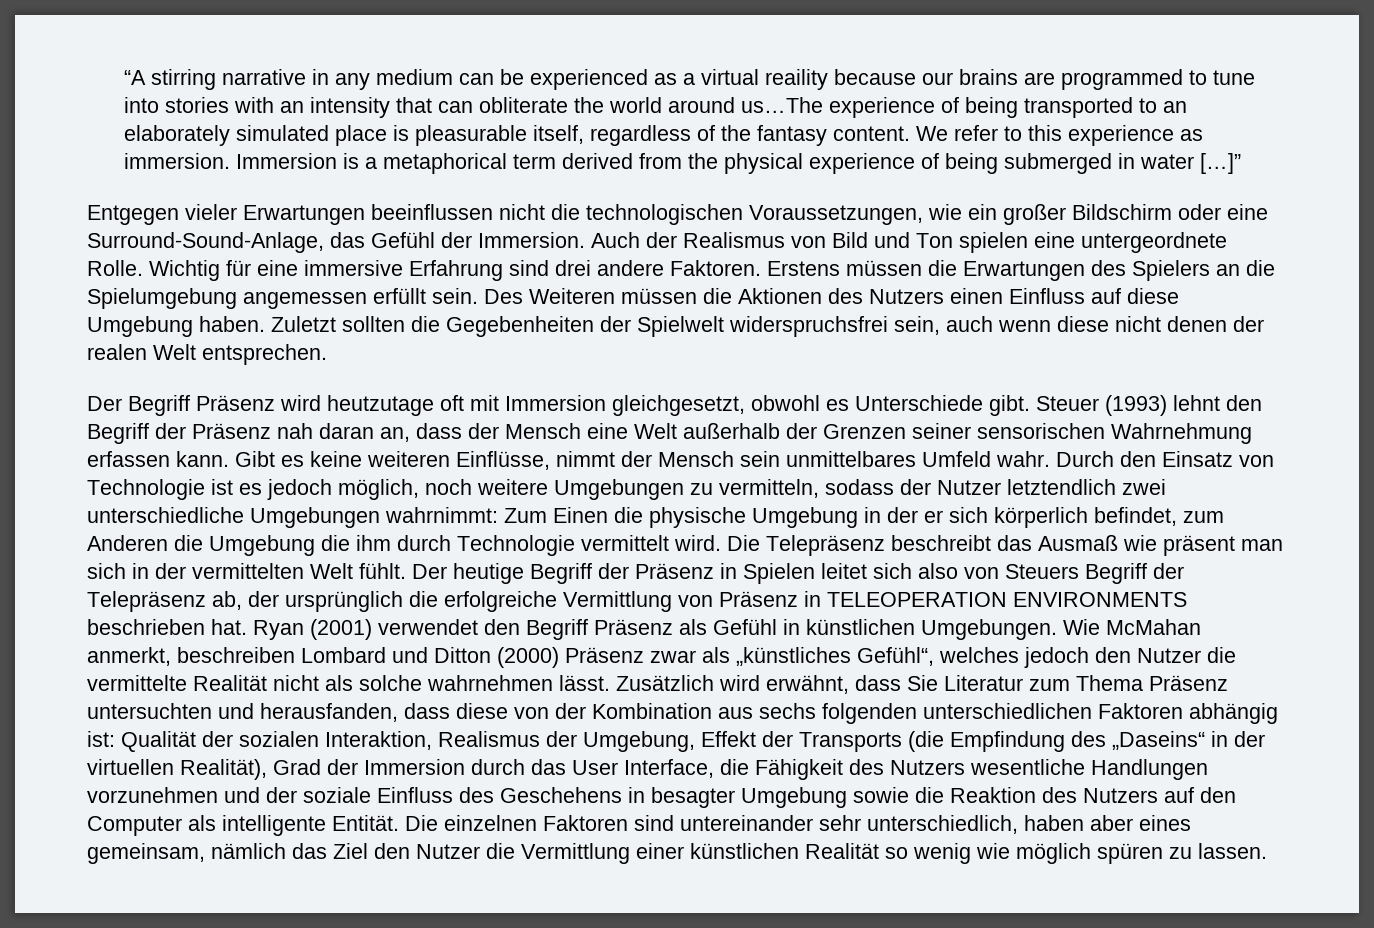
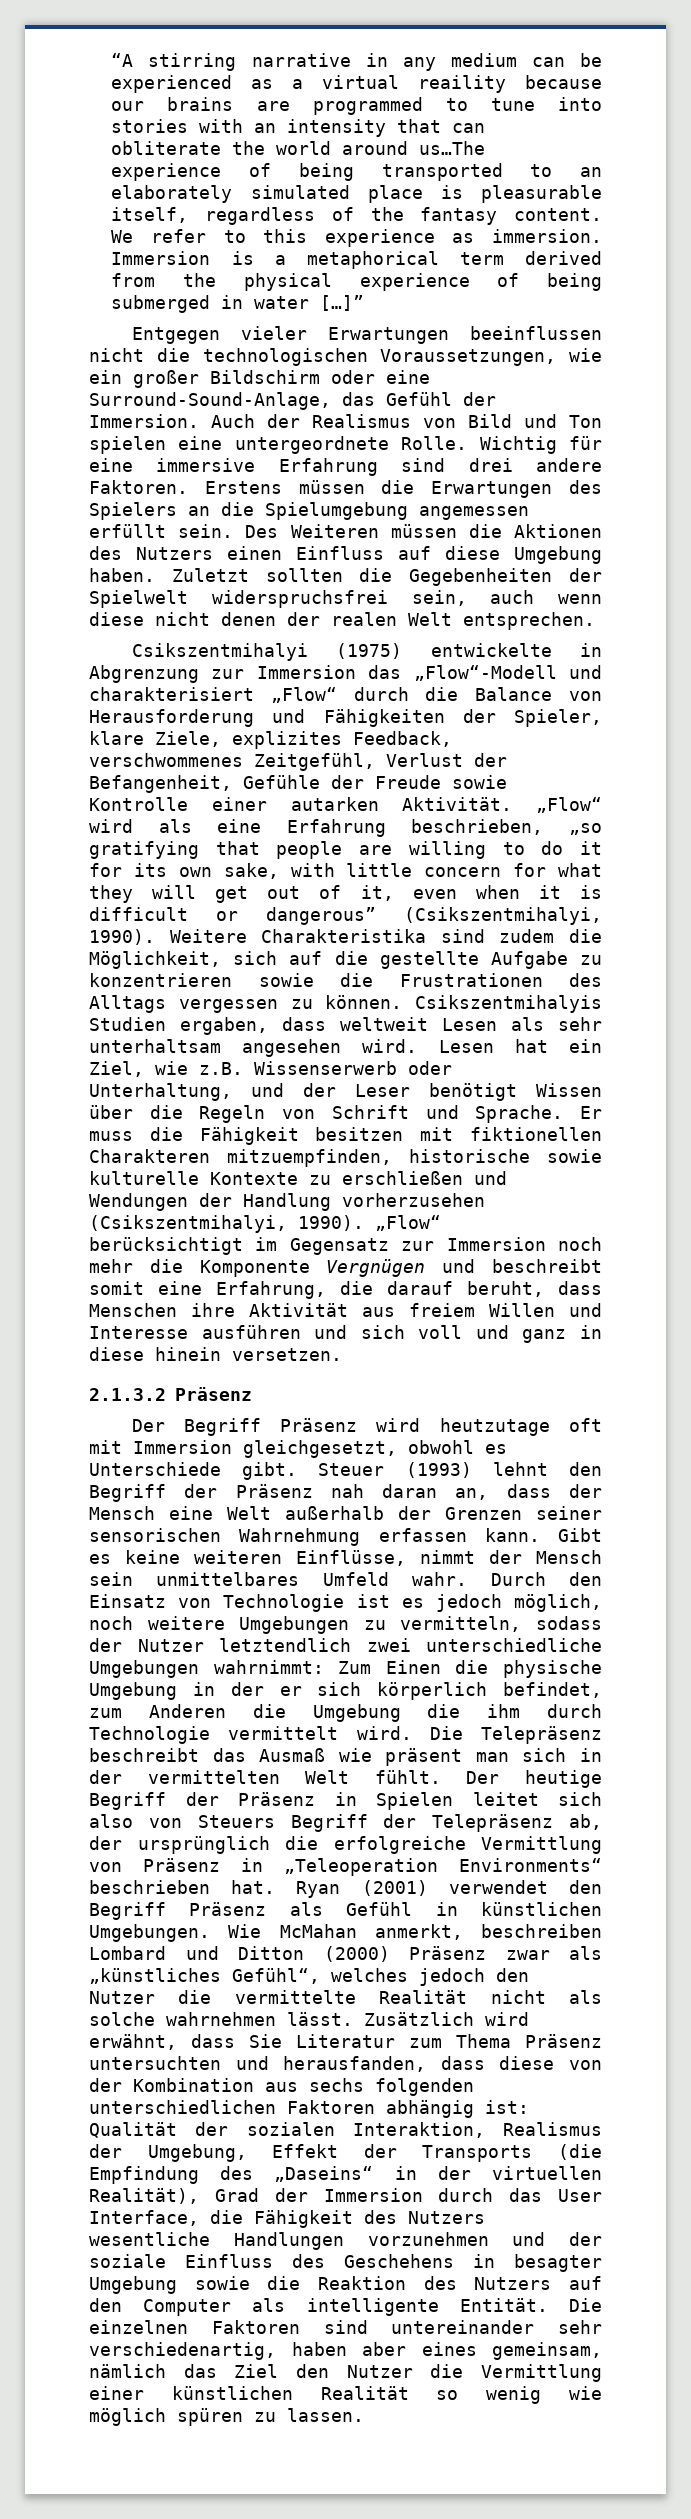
(327, 354) none -> [131,643,602,661] [89,665,602,683] [89,687,602,703] [89,709,602,727] [89,731,452,749] [89,753,507,771] [89,775,507,793] [89,797,602,813] [89,819,602,837] [89,841,602,859] [89,863,602,879] [89,885,602,903] [89,907,602,925] [89,929,602,945] [89,951,602,969] [89,973,602,987] [89,995,602,1013] [89,1017,602,1035] [89,1039,602,1057] [89,1061,452,1077] [89,1083,602,1101] [89,1105,602,1123] [89,1127,602,1145] [89,1149,602,1167] [89,1171,507,1185] [89,1193,485,1211] [89,1215,441,1233] [89,1237,602,1255] [89,1259,602,1277] [89,1281,602,1299] [89,1303,602,1317] [89,1325,602,1343] [89,1347,342,1361] [89,1387,252,1401] // Csikszentmihalyi (1975) entwickelte in Abgrenzung zur Immersion das „Flow“-Modell und charakterisiert „Flow“ durch die Balance von Herausforderung und Fähigkeiten der Spieler, klare Ziele, explizites Feedback, verschwommenes Zeitgefühl, Verlust der Befangenheit, Gefühle der Freude sowie Kontrolle einer autarken Aktivität. „Flow“ wird als eine Erfahrung beschrieben, „so gratifying that people are willing to do it for its own sake, with little concern for what they will get out of it, even when it is difficult or dangerous” (Csikszentmihalyi, 1990). Weitere Charakteristika sind zudem die Möglichkeit, sich auf die gestellte Aufgabe zu konzentrieren sowie die Frustrationen des Alltags vergessen zu können. Csikszentmihalyis Studien ergaben, dass weltweit Lesen als sehr unterhaltsam angesehen wird. Lesen hat ein Ziel, wie z.B. Wissenserwerb oder Unterhaltung, und der Leser benötigt Wissen über die Regeln von Schrift und Sprache. Er muss die Fähigkeit besitzen mit fiktionellen Charakteren mitzuempfinden, historische sowie kulturelle Kontexte zu erschließen und Wendungen der Handlung vorherzusehen (Csikszentmihalyi, 1990). „Flow“ berücksichtigt im Gegensatz zur Immersion noch mehr die Komponente Vergnügen und beschreibt somit eine Erfahrung, die darauf beruht, dass Menschen ihre Aktivität aus freiem Willen und Interesse ausführen und sich voll und ganz in diese hinein versetzen. // 2.1.3.2 Präsenz
[827,592,1187,607] TELEOPERATION ENVIRONMENTS -> [284,1858,602,1876] „Teleoperation Environments“
[867,815,1018,834] unterschiedlich, -> [89,2342,276,2360] verschiedenartig,

